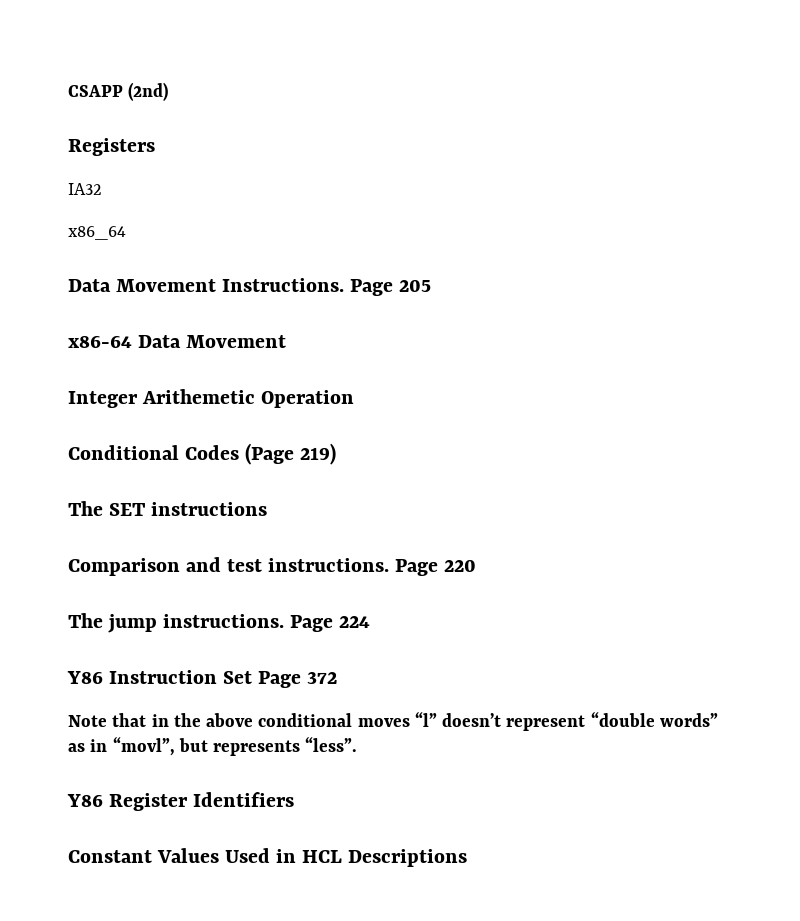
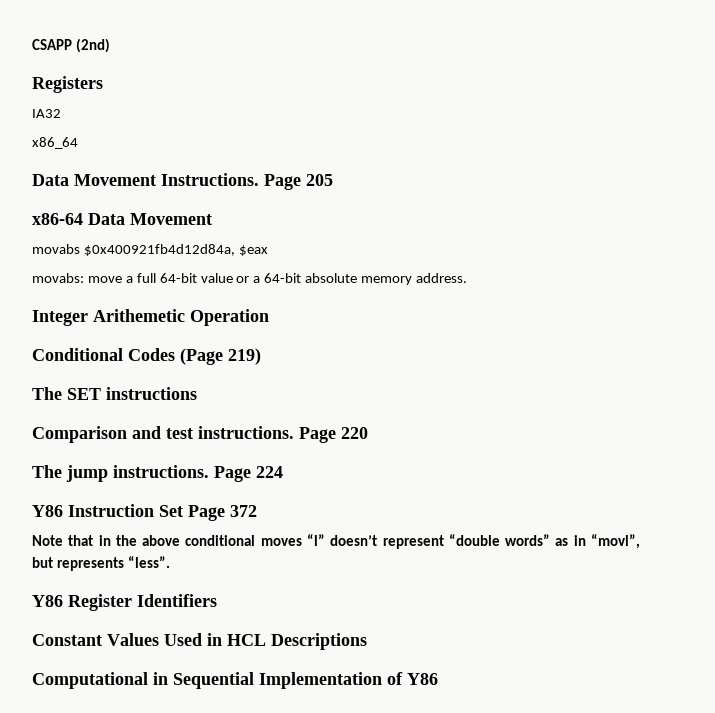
(287, 341) none -> [32,244,268,256] [32,273,468,285] // movabs $0x400921fb4d12d84a, $eax // movabs: move a full 64-bit value or a 64-bit absolute memory address.
(468, 858) none -> [32,672,438,689] // Computational in Sequential Implementation of Y86

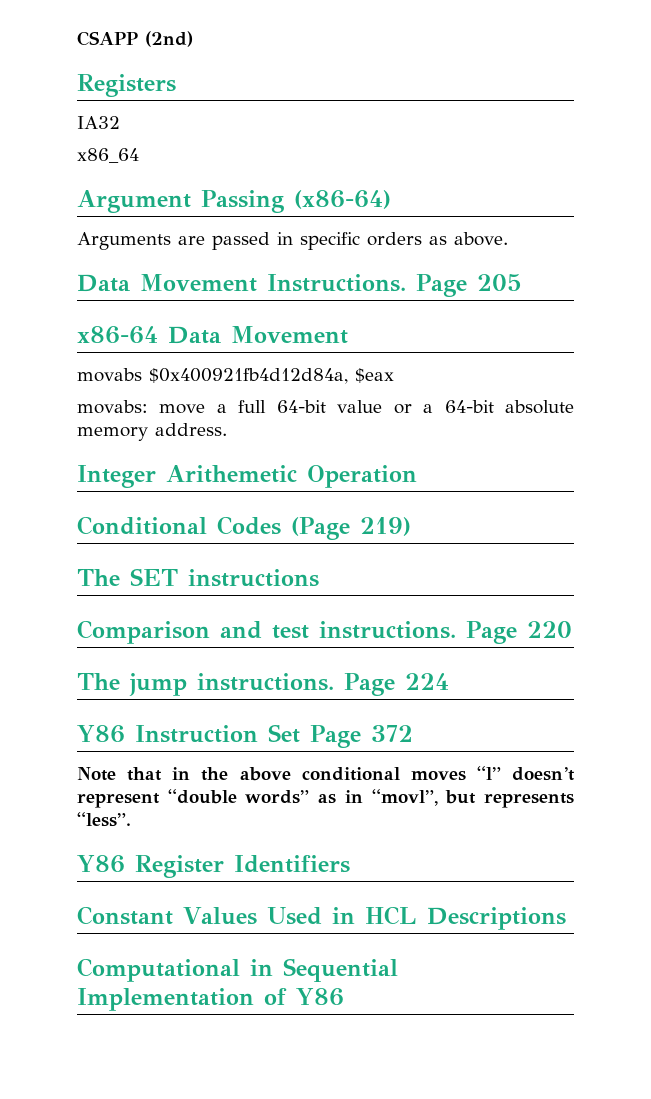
(78, 143) none -> [77,190,391,213] [77,232,508,250] // Argument Passing (x86-64) // Arguments are passed in specific orders as above.

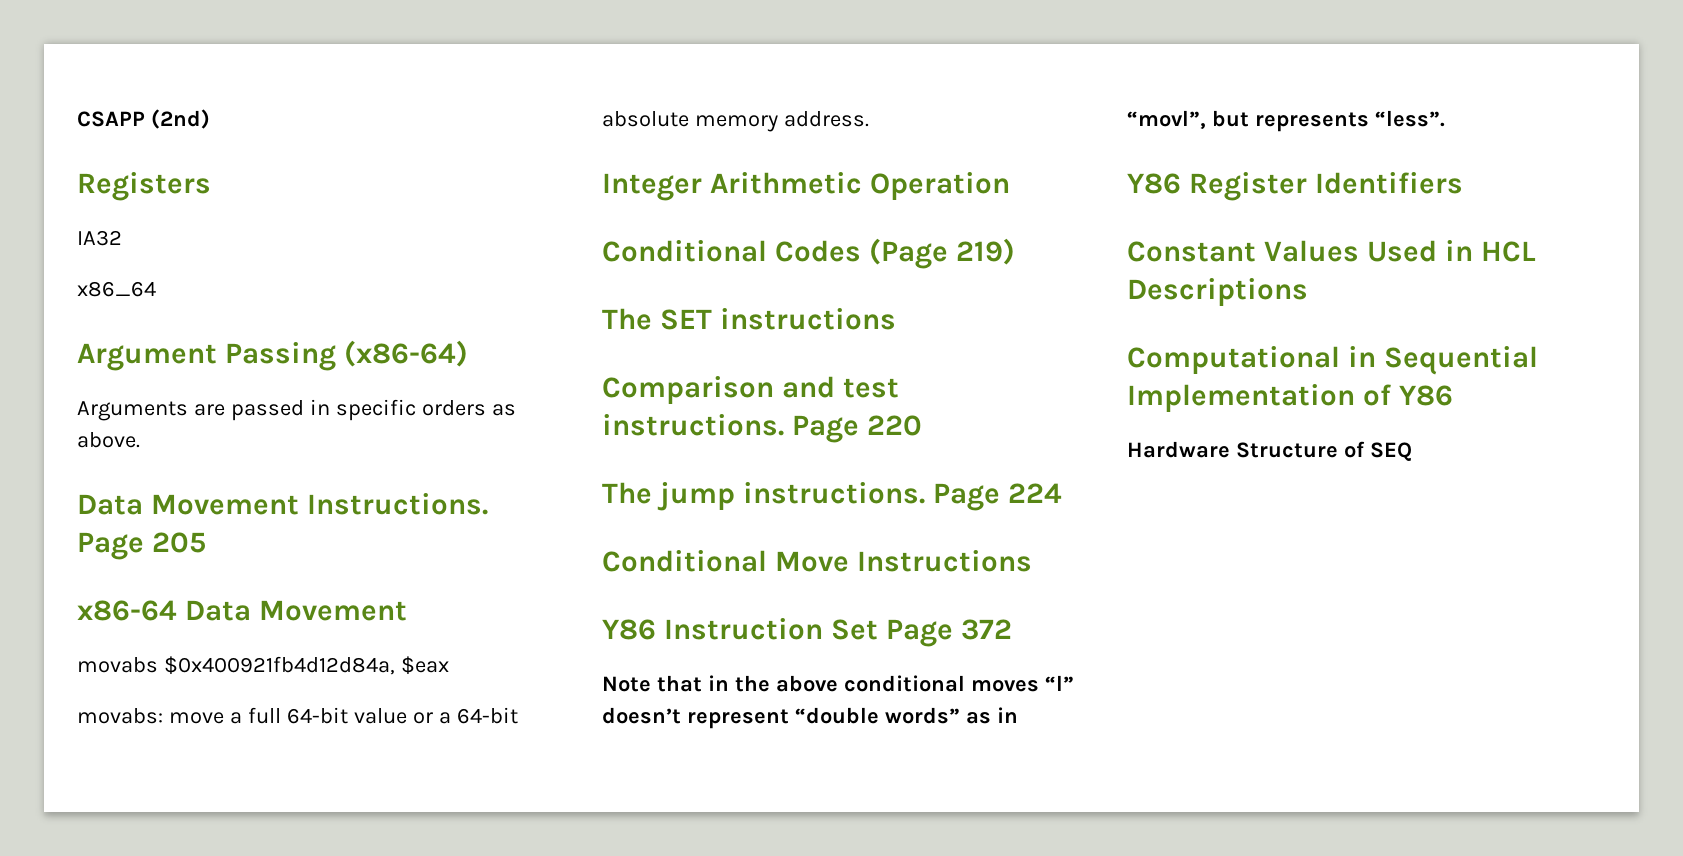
[166,465,297,483] Arithemetic -> [709,172,862,194] Arithmetic
(449, 681) none -> [602,550,1032,572] // Conditional Move Instructions
(344, 997) none -> [1127,441,1412,461] // Hardware Structure of SEQ

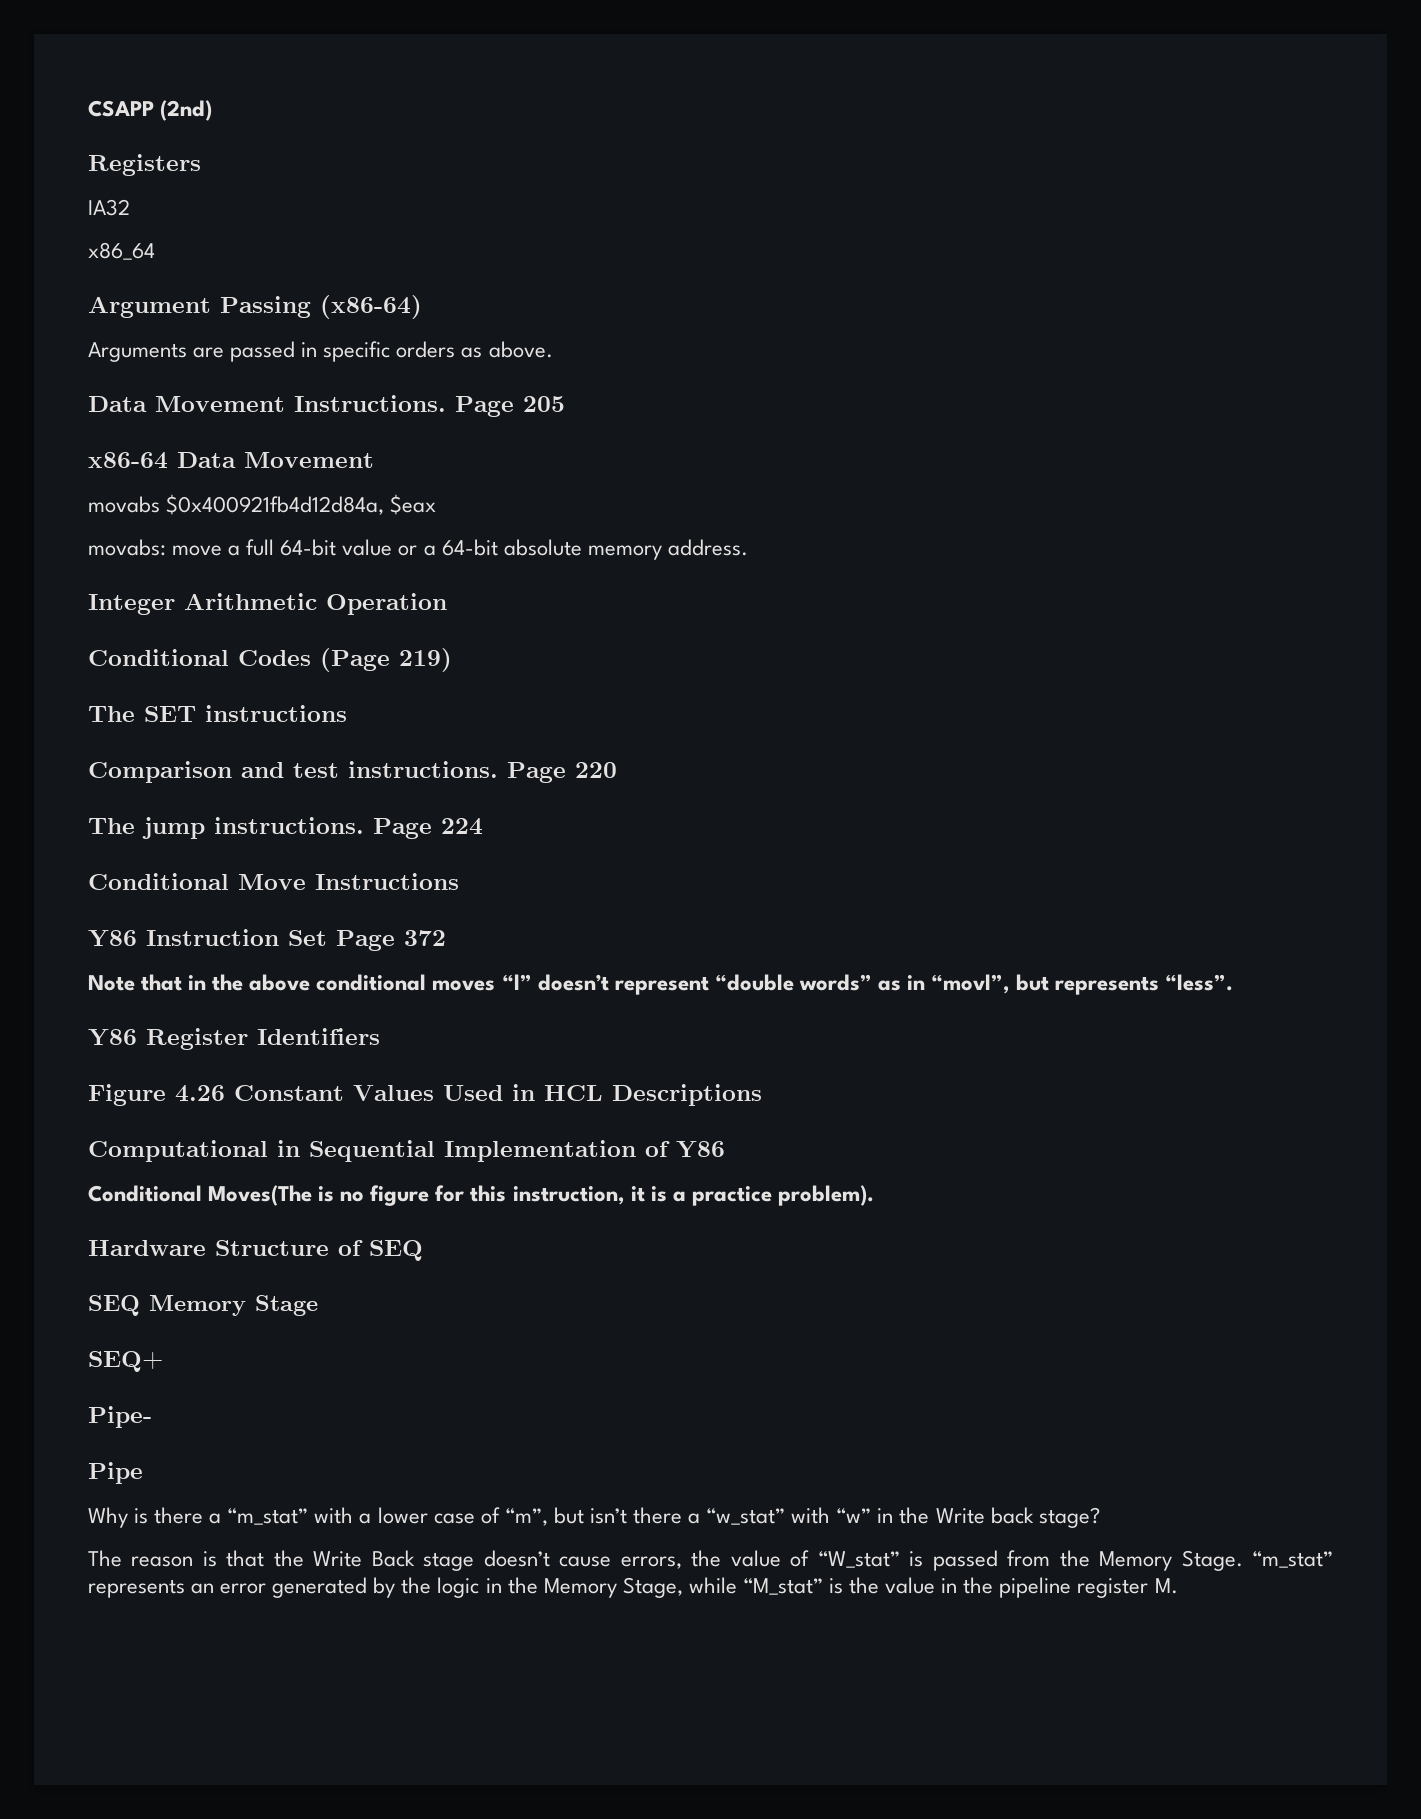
(1463, 183) none -> [88,1084,225,1106] Figure 4.26
[1127,441,1412,461] Hardware Structure of SEQ -> [88,1185,874,1206] [88,1240,423,1261] [88,1295,318,1316] [88,1351,163,1372] [88,1406,152,1428] [88,1462,143,1484] [88,1507,1100,1528] [88,1550,1333,1571] [88,1577,1178,1598] Conditional Moves(The is no figure for this instruction, it is a practice problem). // Hardware Structure of SEQ // SEQ Memory Stage // SEQ+ // Pipe- // Pipe // Why is there a “m_stat” with a lower case of “m”, but isn’t there a “w_stat” with “w” in the Write back stage? // The reason is that the Write Back stage doesn’t cause errors, the value of “W_stat” is passed from the Memory Stage. “m_stat” represents an error generated by the logic in the Memory Stage, while “M_stat” is the value in the pipeline register M.

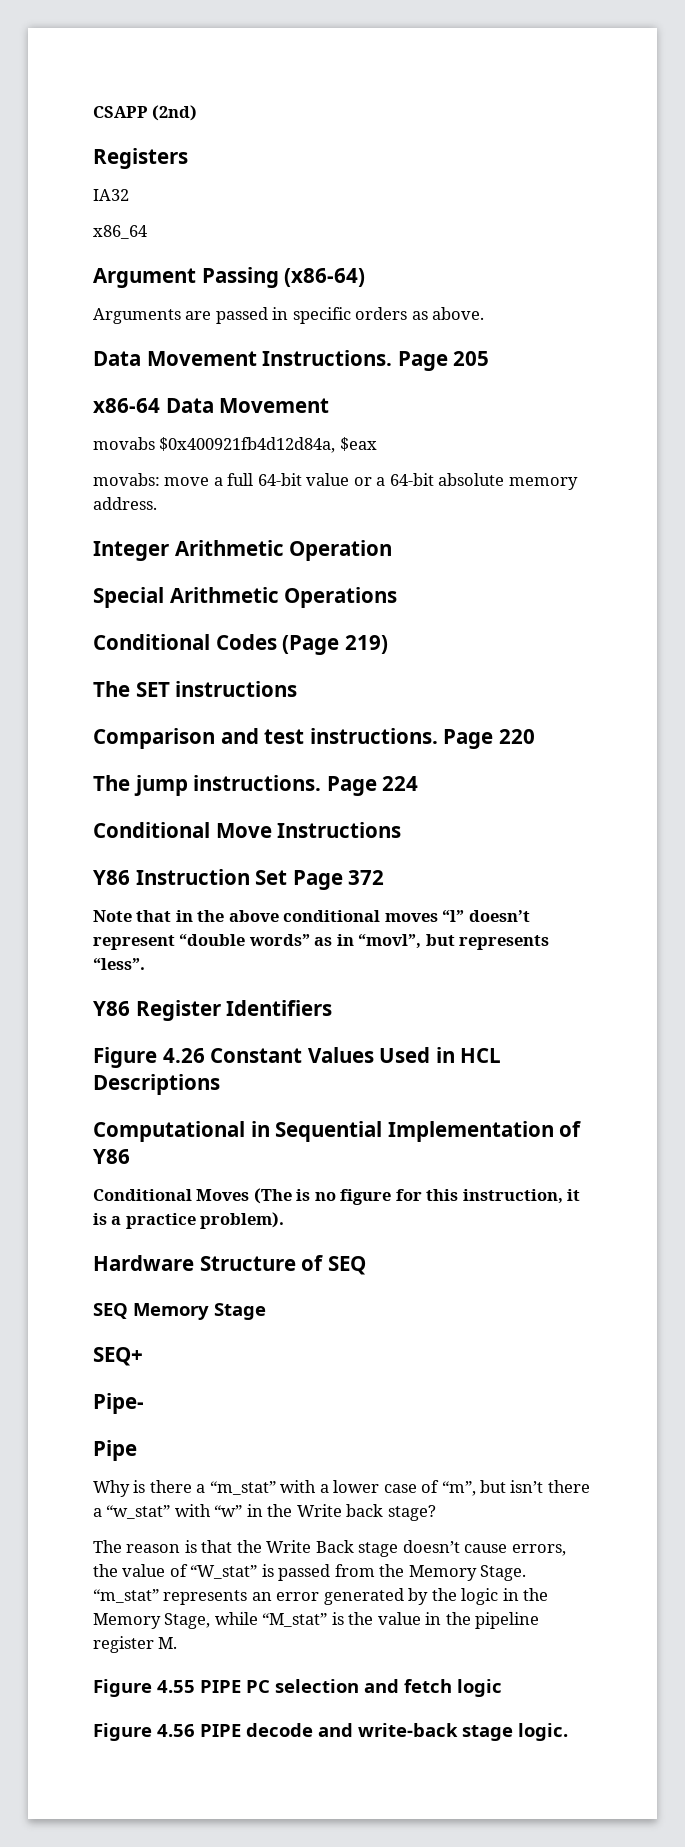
(447, 604) none -> [93,587,398,608] // Special Arithmetic Operations
[208,1185,313,1206] Moves(The -> [196,1188,292,1204] Moves (The
(1178, 1586) none -> [93,1679,502,1697] [93,1723,568,1741] // Figure 4.55 PIPE PC selection and fetch logic // Figure 4.56 PIPE decode and write-back stage logic.

